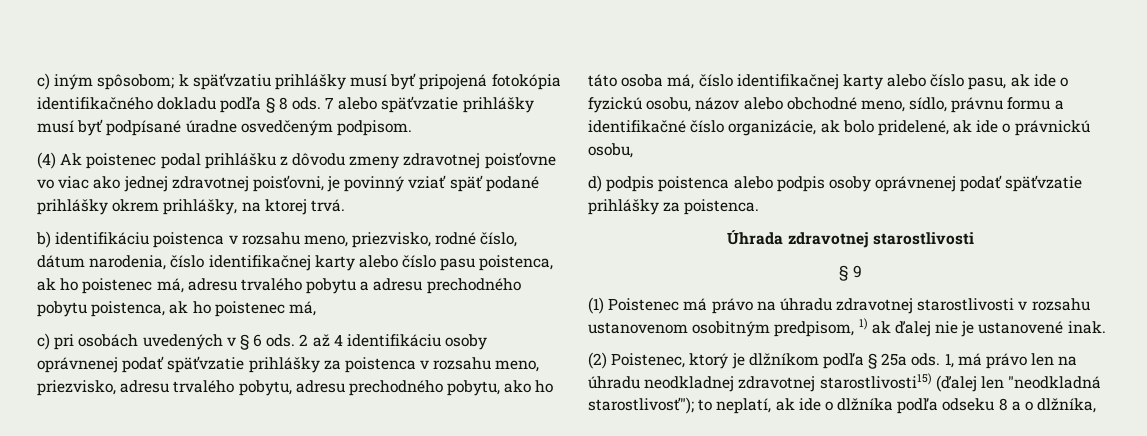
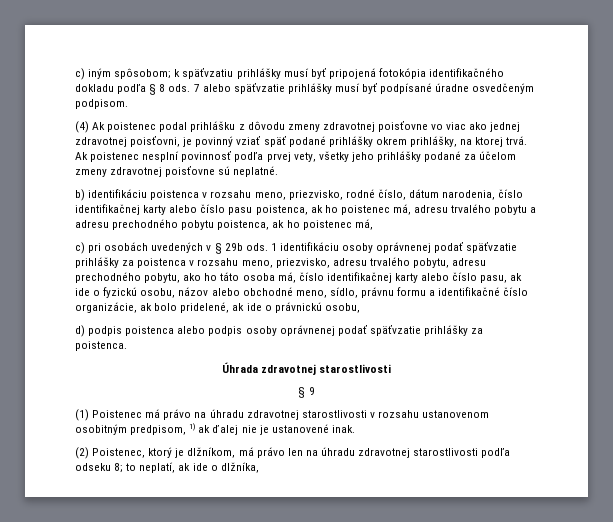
(345, 205) none -> [75,151,517,162] [75,166,279,177] Ak poistenec nesplní povinnosť podľa prvej vety, všetky jeho prihlášky podané za účelom zmeny zdravotnej poisťovne sú neplatné.
[253,334,343,347] 6 ods. 2 až 4 -> [224,243,277,251] 29b ods. 1
[748,353,954,369] dlžníkom podľa § 25a ods. 1, -> [187,447,236,458] dlžníkom,
[644,373,1102,392] [588,397,694,414] neodkladnej zdravotnej starostlivosti15) (ďalej len "neodkladná starostlivosť"); -> [358,448,511,458] [75,463,124,473] zdravotnej starostlivosti podľa odseku 8;
[837,398,1034,414] dlžníka podľa odseku 8 a o -> (218, 468) none

